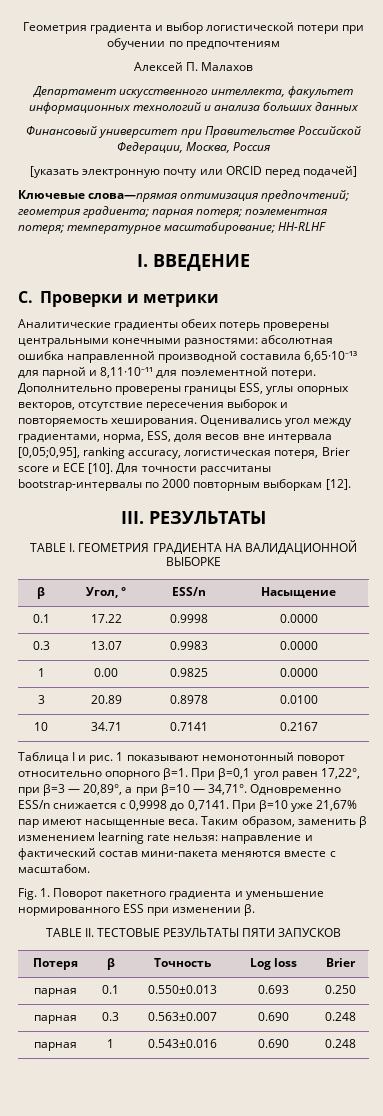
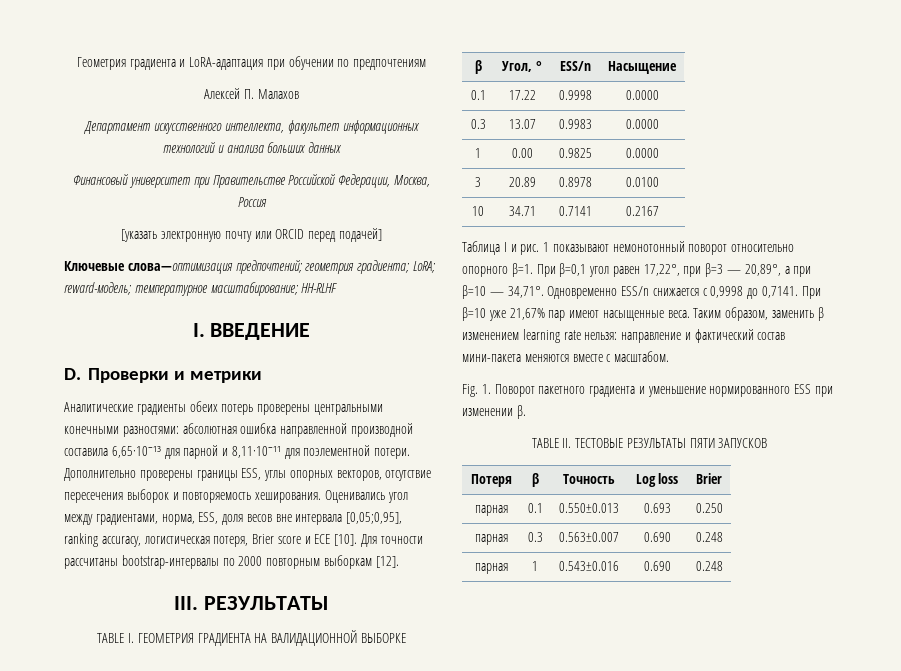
[166,22,340,34] выбор логистической потери -> [189,57,264,70] LoRA-адаптация
[88,193,259,202] слова—прямая оптимизация -> [127,263,233,274] слова—оптимизация
[152,209,328,218] [18,225,64,234] парная потеря; поэлементная потеря; -> [412,261,435,273] [64,282,131,295] LoRA; reward-модель;
[18,291,33,303] C. -> [64,368,81,380] D.

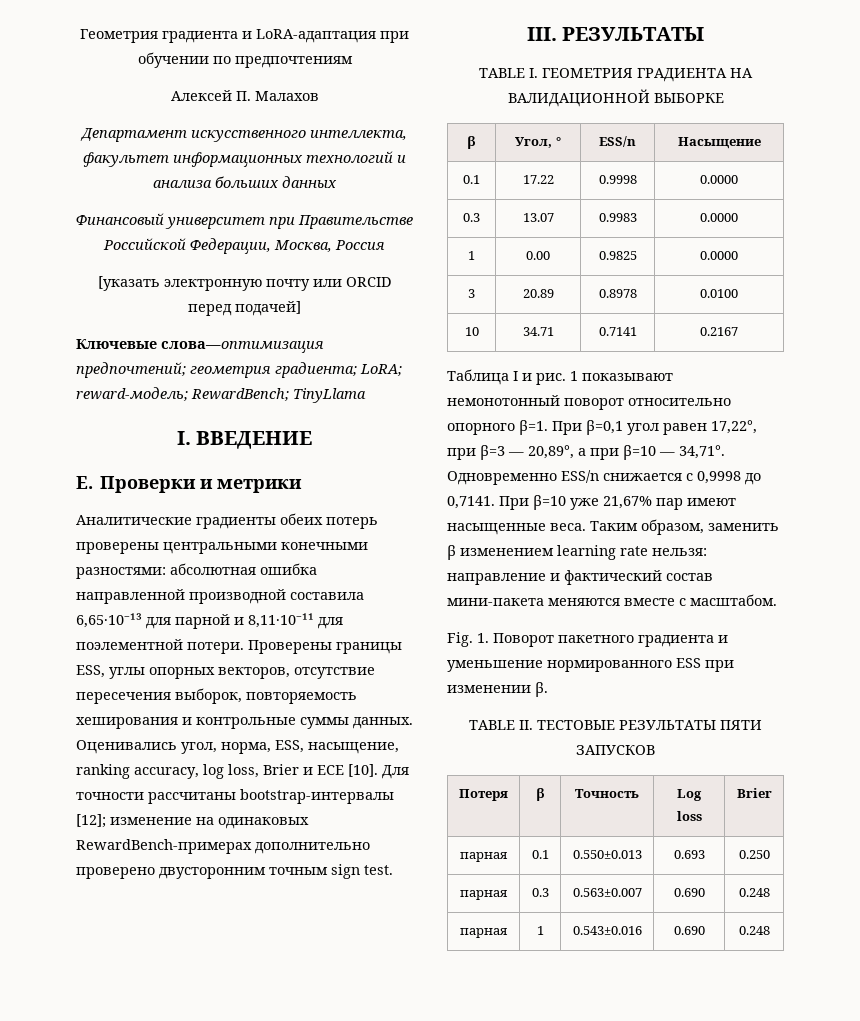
[134,282,338,296] температурное масштабирование; HH-RLHF -> [191,388,366,403] RewardBench; TinyLlama
[64,368,81,380] D. -> [76,476,93,489] E.
[64,468,193,481] Дополнительно проверены -> [248,640,332,654] Проверены
[126,489,408,503] [64,512,403,525] [64,533,301,547] выборок и повторяемость хеширования. Оценивались угол между градиентами, норма, ESS, доля весов вне интервала [0,05;0,95], ranking accuracy, логистическая потеря, Brier score -> [175,688,357,704] [76,717,413,729] [76,740,399,754] [76,764,299,779] выборок, повторяемость хеширования и контрольные суммы данных. Оценивались угол, норма, ESS, насыщение, ranking accuracy, log loss, Brier
[222,555,399,569] по 2000 повторным выборкам [12]. -> [76,814,309,829] [76,839,370,854] [76,864,393,879] [12]; изменение на одинаковых RewardBench-примерах дополнительно проверено двусторонним точным sign test.

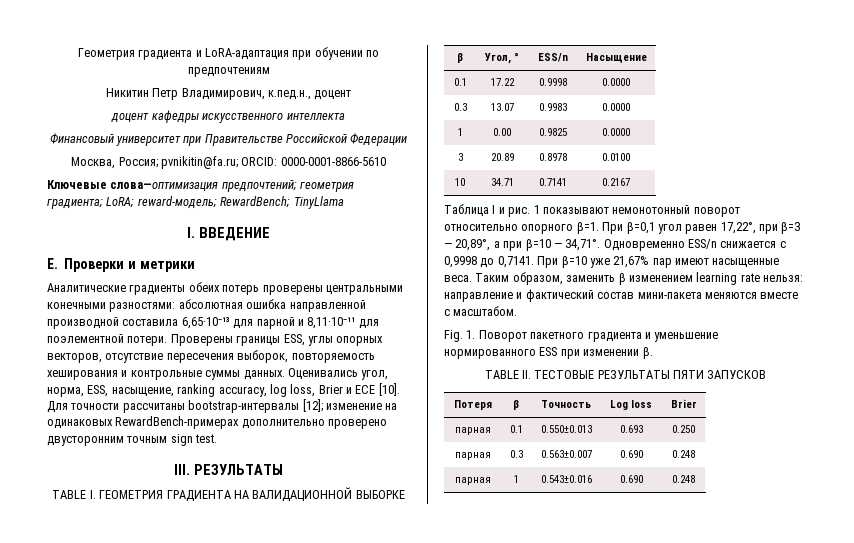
[170,90,319,101] [80,128,407,142] [83,151,406,167] [153,176,337,188] Алексей П. Малахов // Департамент искусственного интеллекта, факультет информационных технологий и анализа больших данных -> [105,88,352,100] [111,110,345,123] Никитин Петр Владимирович, к.пед.н., доцент // доцент кафедры искусственного интеллекта
[190,238,385,254] [97,276,392,291] [188,301,301,316] Федерации, Москва, Россия // [указать электронную почту или ORCID перед подачей] -> [350,133,408,146] [71,156,386,169] Федерации // Москва, Россия; pvnikitin@fa.ru; ORCID: 0000-0001-8866-5610

